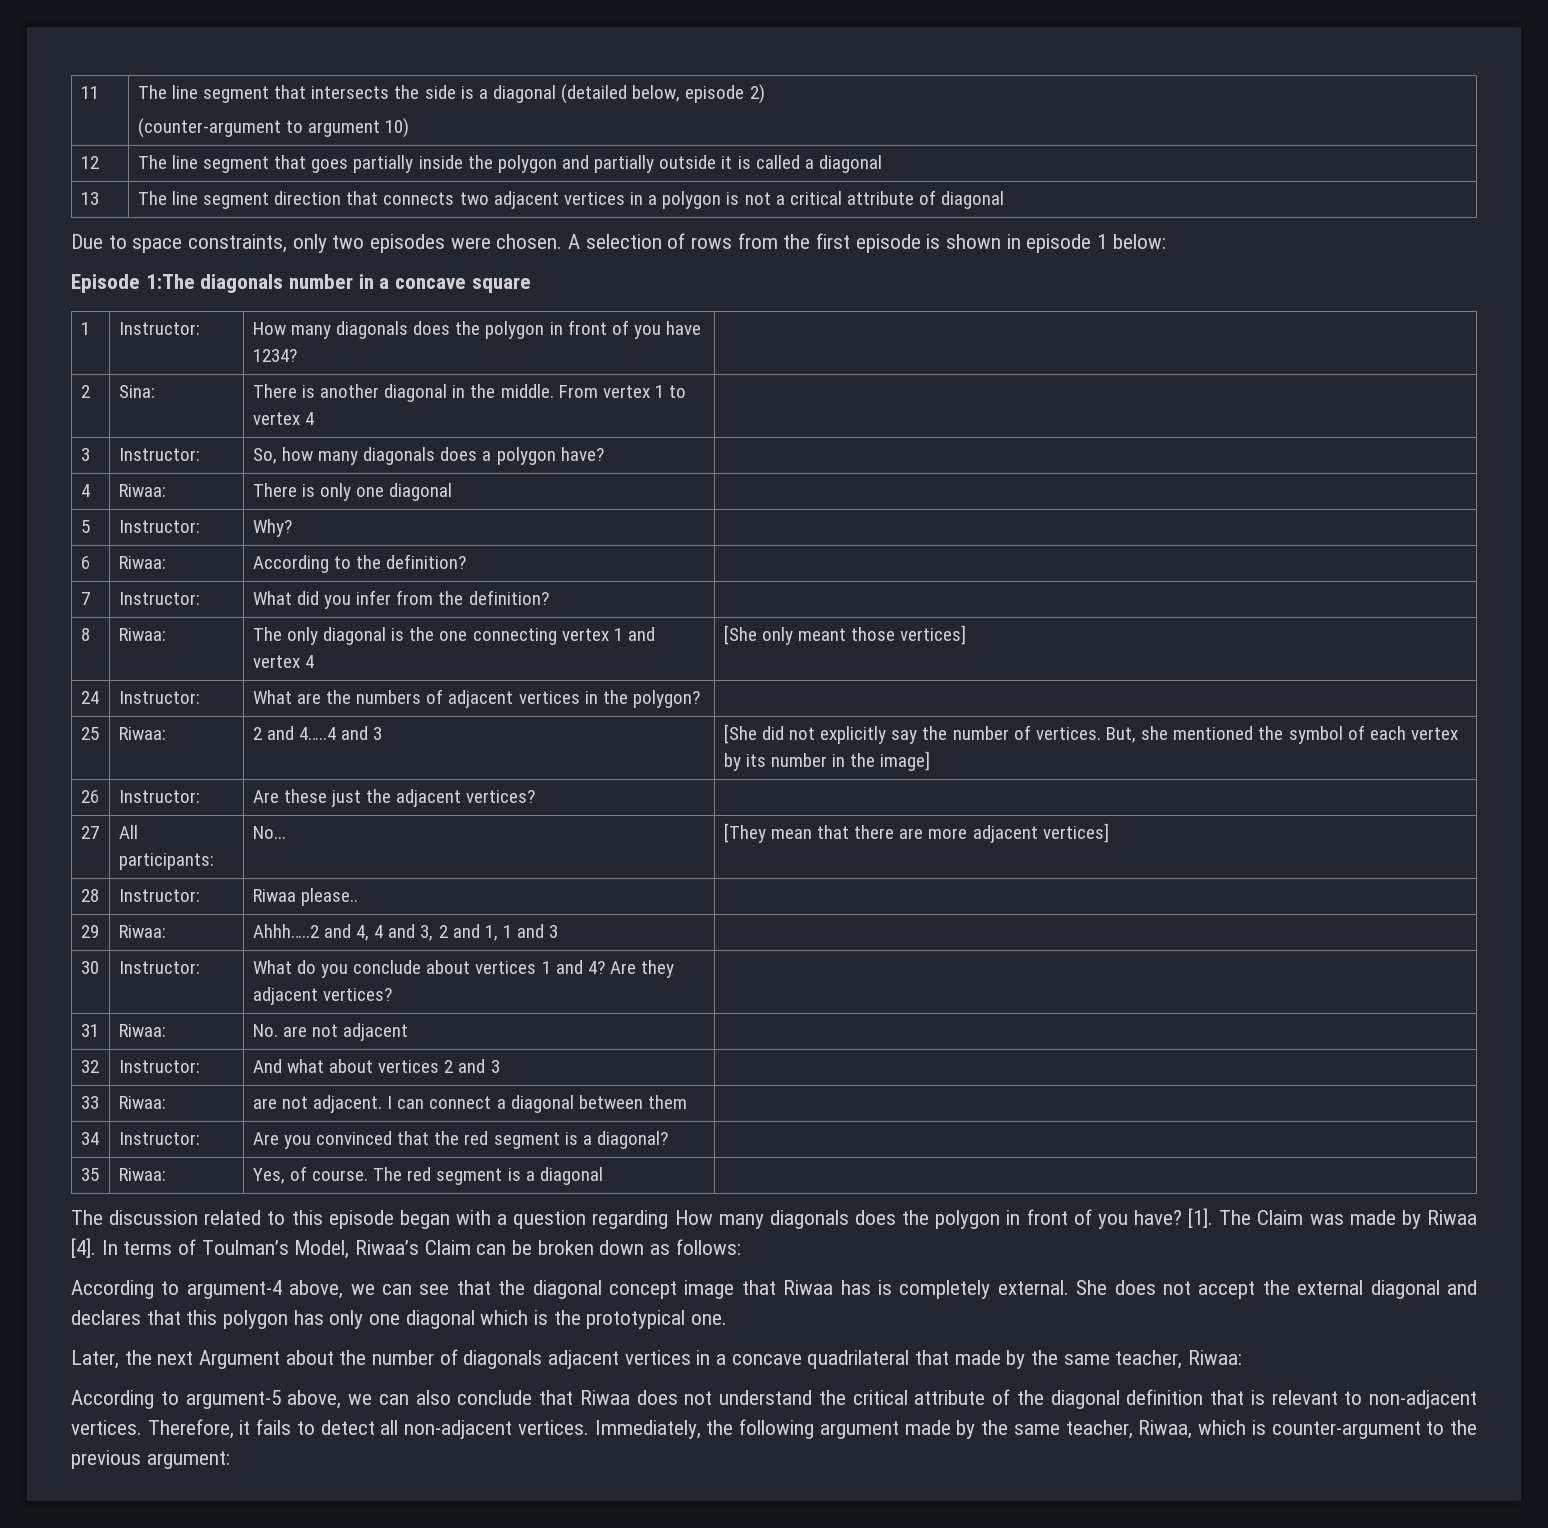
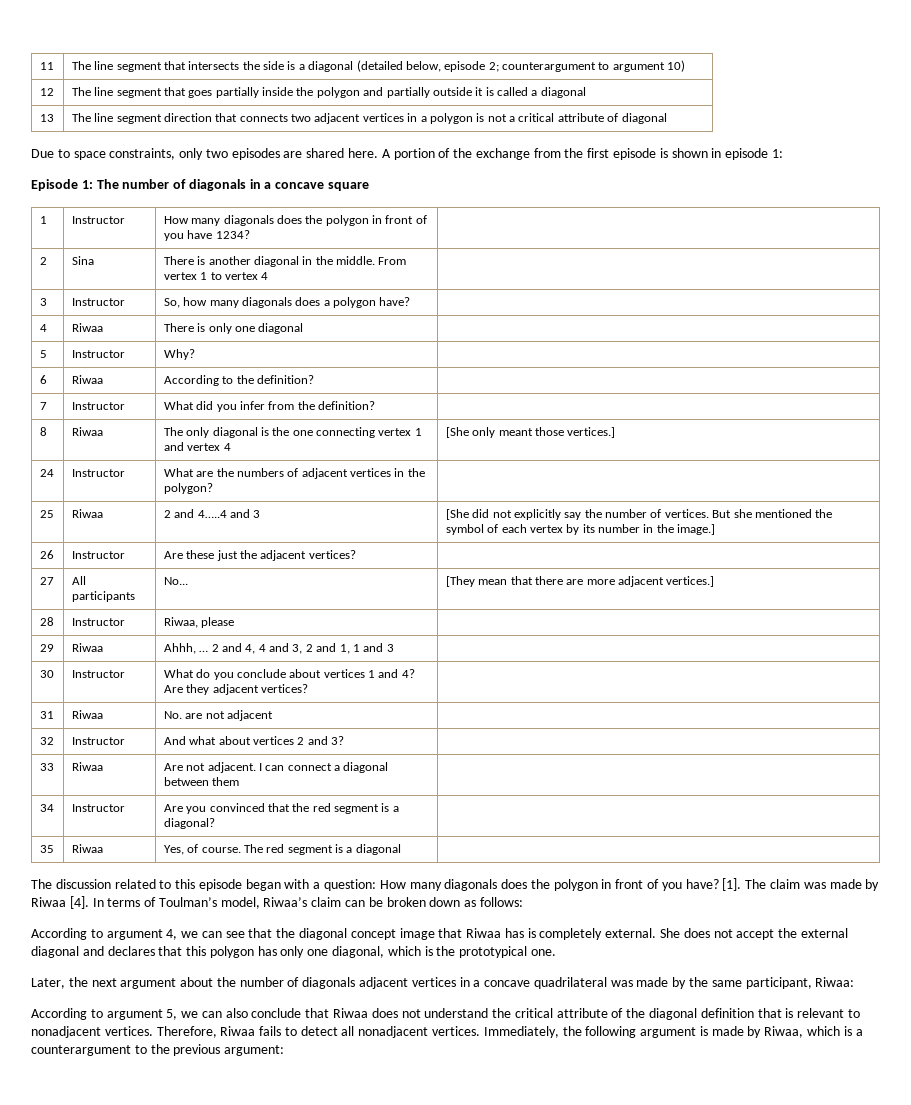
[749,84,765,104] [137,118,281,138] 2) // (counter-argument -> [488,62,597,72] 2; counterargument
[450,233,733,249] were chosen. A selection of rows -> [283,148,530,160] are shared here. A portion of the exchange
[1097,234,1166,249] 1 below: -> [771,149,783,158] 1:
[145,274,354,293] 1:The diagonals number -> [81,179,246,191] 1: The number of diagonals
[118,322,200,335] Instructor: -> [71,216,125,224] Instructor
[118,385,155,398] Sina: -> [71,256,94,265] Sina
[118,448,200,461] Instructor: -> [71,298,125,306] Instructor
[118,484,166,497] Riwaa: -> [71,323,103,332] Riwaa
[118,520,200,533] Instructor: -> [71,350,125,358] Instructor
[118,556,166,569] Riwaa: -> [71,375,103,384] Riwaa
[118,592,200,605] Instructor: -> [71,402,125,410] Instructor
[118,628,166,641] Riwaa: -> [71,427,103,436] Riwaa
[900,625,967,645] vertices] -> [567,427,616,438] vertices.]
[118,691,200,704] Instructor: -> [71,469,125,477] Instructor
[118,727,166,740] Riwaa: -> [71,509,103,518] Riwaa
[1106,727,1137,743] But, -> [712,510,732,518] But
[880,751,931,771] image] -> [677,524,716,535] image.]
[118,790,200,803] Instructor: -> [71,551,125,559] Instructor
[118,853,214,870] participants: -> [71,591,135,602] participants
[1042,823,1109,843] vertices] -> [666,576,715,587] vertices.]
[118,889,200,902] [252,888,358,906] [80,925,99,938] [118,925,166,938] [252,924,319,938] Instructor: | Riwaa please.. | // 29 | Riwaa: | Ahhh…..2 -> [71,618,125,626] [163,617,235,628] [39,644,54,652] [71,643,103,652] [163,643,219,654] Instructor | Riwaa, please | // 29 | Riwaa | Ahhh, … 2
[118,961,200,974] Instructor: -> [71,670,125,678] Instructor
[118,1024,166,1037] Riwaa: -> [71,710,103,719] Riwaa
[118,1060,200,1073] Instructor: -> [71,737,125,745] Instructor
[490,1060,500,1073] 3 -> [331,736,345,745] 3?
[118,1096,166,1109] [252,1098,277,1109] Riwaa: | are -> [71,762,103,771] [163,763,183,771] Riwaa | Are
[118,1132,200,1145] Instructor: -> [71,804,125,812] Instructor
[118,1168,166,1181] Riwaa: -> [71,844,103,853] Riwaa
[513,1210,669,1229] question regarding -> [324,879,377,891] question:
[1257,1210,1304,1225] Claim -> [769,879,800,889] claim
[294,1240,471,1259] Model, Riwaa’s Claim -> [220,897,342,909] model, Riwaa’s claim
[186,1280,344,1299] argument-4 above, -> [106,929,178,940] argument 4,
[405,1310,475,1329] diagonal -> [332,946,385,958] diagonal,
[199,1350,281,1369] Argument -> [120,978,177,989] argument
[915,1350,1183,1369] that made by the same teacher, -> [610,977,812,989] was made by the same participant,
[185,1390,342,1409] argument-5 above, -> [106,1009,178,1020] argument 5,
[1369,1390,1477,1409] non-adjacent -> [31,1026,101,1038] nonadjacent
[239,1420,251,1435] it -> [220,1026,256,1036] Riwaa
[404,1420,513,1439] non-adjacent -> [358,1026,429,1038] nonadjacent
[904,1420,1133,1439] made by the same teacher, -> [699,1026,762,1038] is made by
[1271,1421,1421,1439] counter-argument -> [855,1029,863,1036] [31,1045,131,1056] a counterargument

